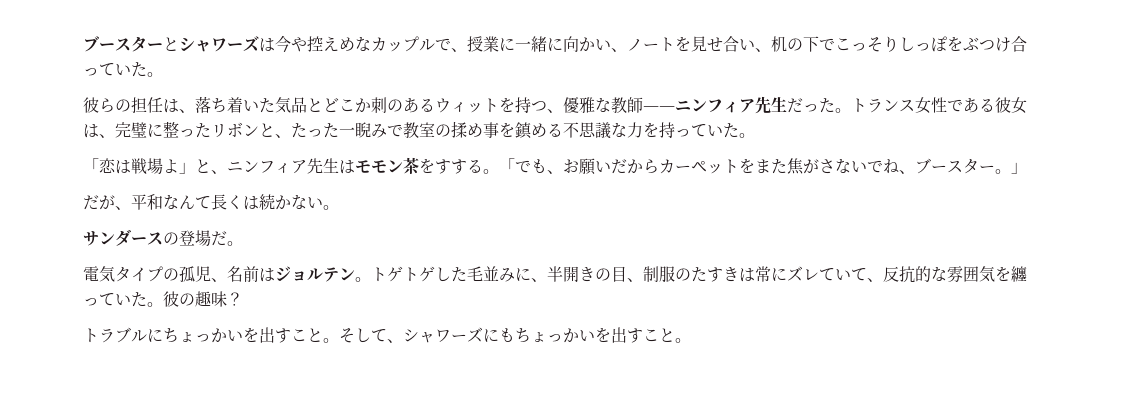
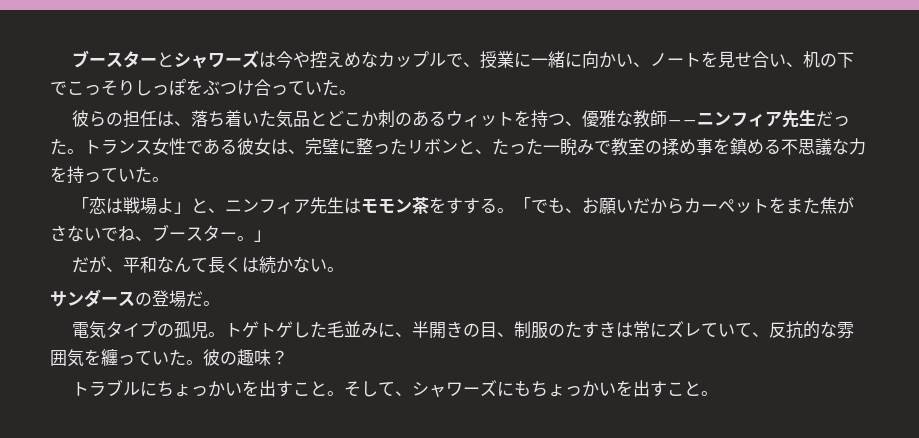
[211,266,355,282] 、名前はジョルテン -> (209, 330) none

